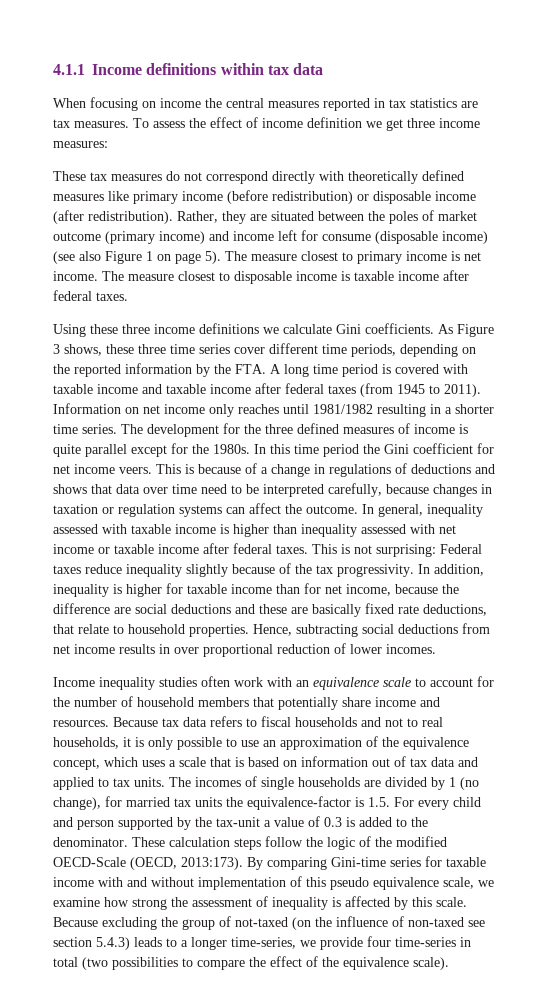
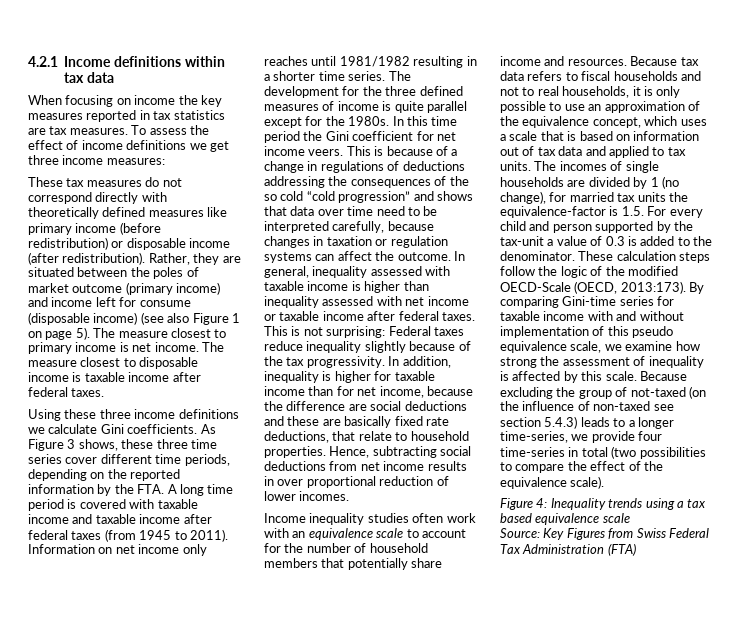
[53,64,85,75] 4.1.1 -> [28,56,58,67] 4.2.1
[226,98,264,108] central -> [200,95,222,107] key
[307,117,362,128] definition -> [126,140,187,150] definitions
(471, 469) none -> [264,176,469,188] [264,191,411,203] addressing the consequences of the so cold “cold progression”
(449, 963) none -> [500,498,707,510] [500,513,630,525] [500,528,709,540] [500,543,636,556] // Figure 4: Inequality trends using a tax based equivalence scale // Source: Key Figures from Swiss Federal Tax Administration (FTA)

